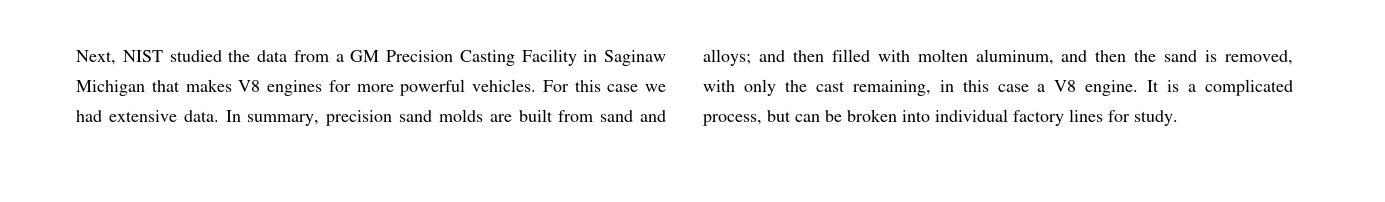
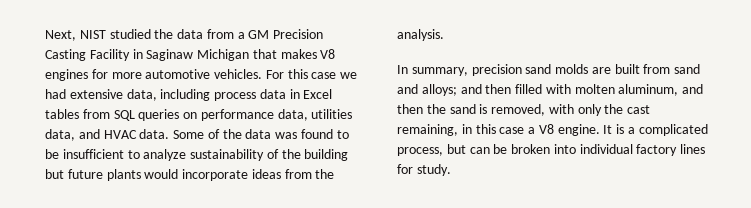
[400,79,466,96] powerful -> [145,69,211,79] automotive
[183,110,219,122] data. -> [126,89,333,101] [45,109,353,121] [45,129,349,141] [45,149,349,161] [45,169,335,181] [397,29,444,41] data, including process data in Excel tables from SQL queries on performance data, utilities data, and HVAC data. Some of the data was found to be insufficient to analyze sustainability of the building but future plants would incorporate ideas from the analysis. //

